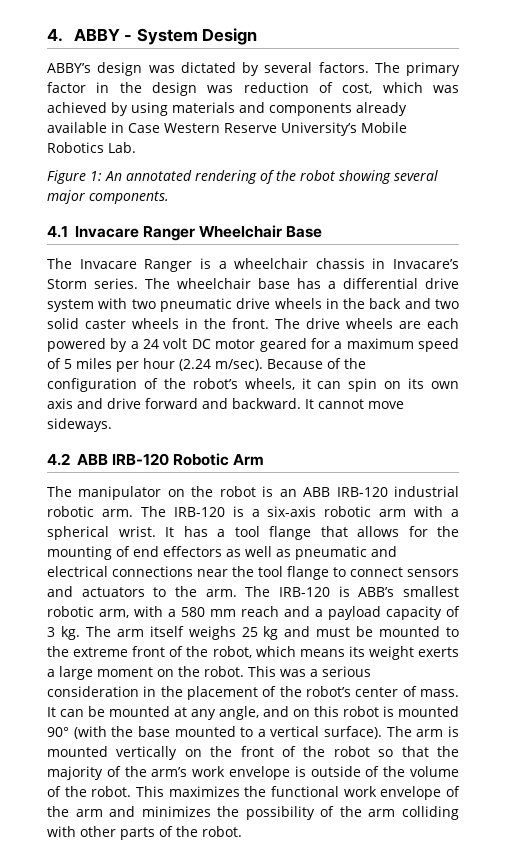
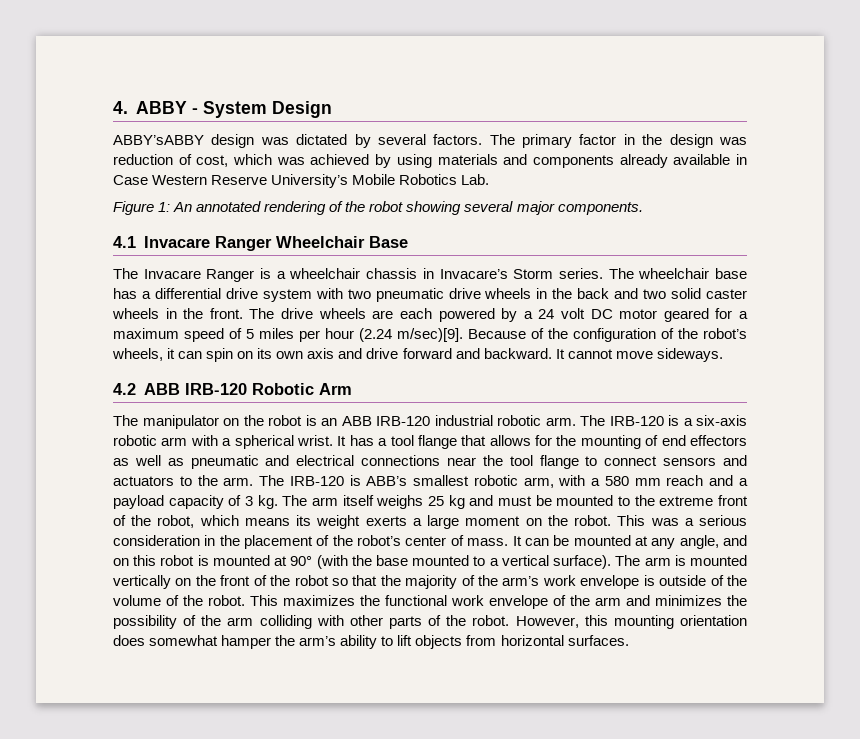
[47,63,91,73] ABBY’s -> [113,135,204,145] ABBY’sABBY
[215,359,263,371] m/sec). -> [397,328,463,342] m/sec)[9].
(459, 711) none -> [274,556,288,566] at
(242, 831) none -> [515,615,748,629] [113,635,629,649] However, this mounting orientation does somewhat hamper the arm’s ability to lift objects from horizontal surfaces.

